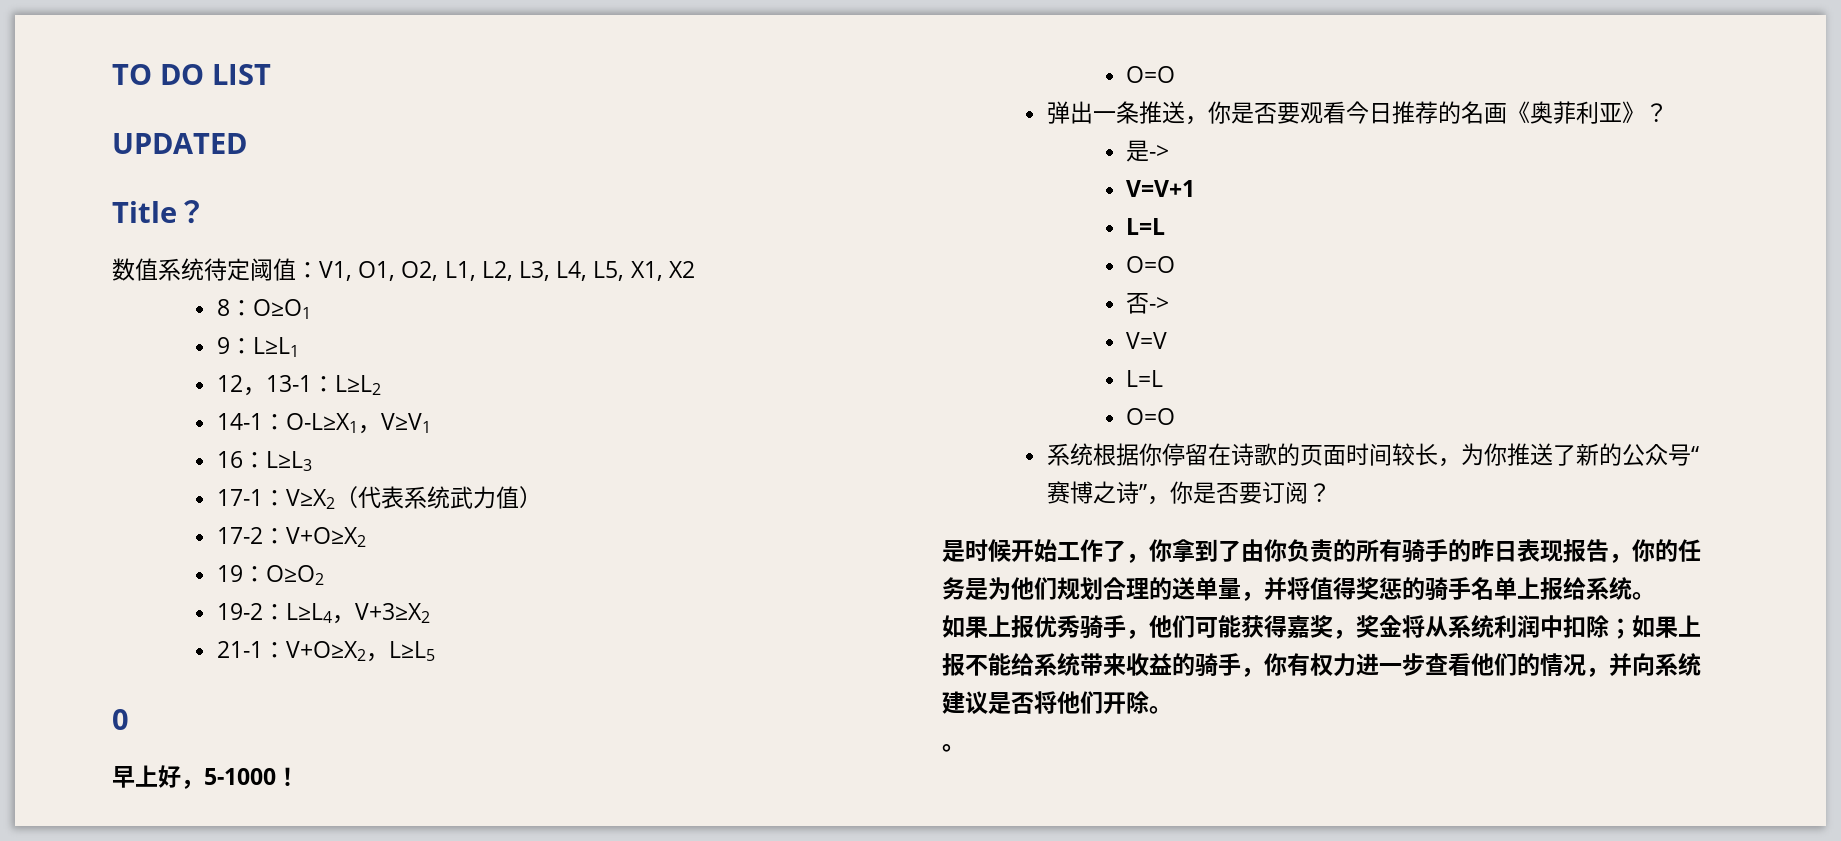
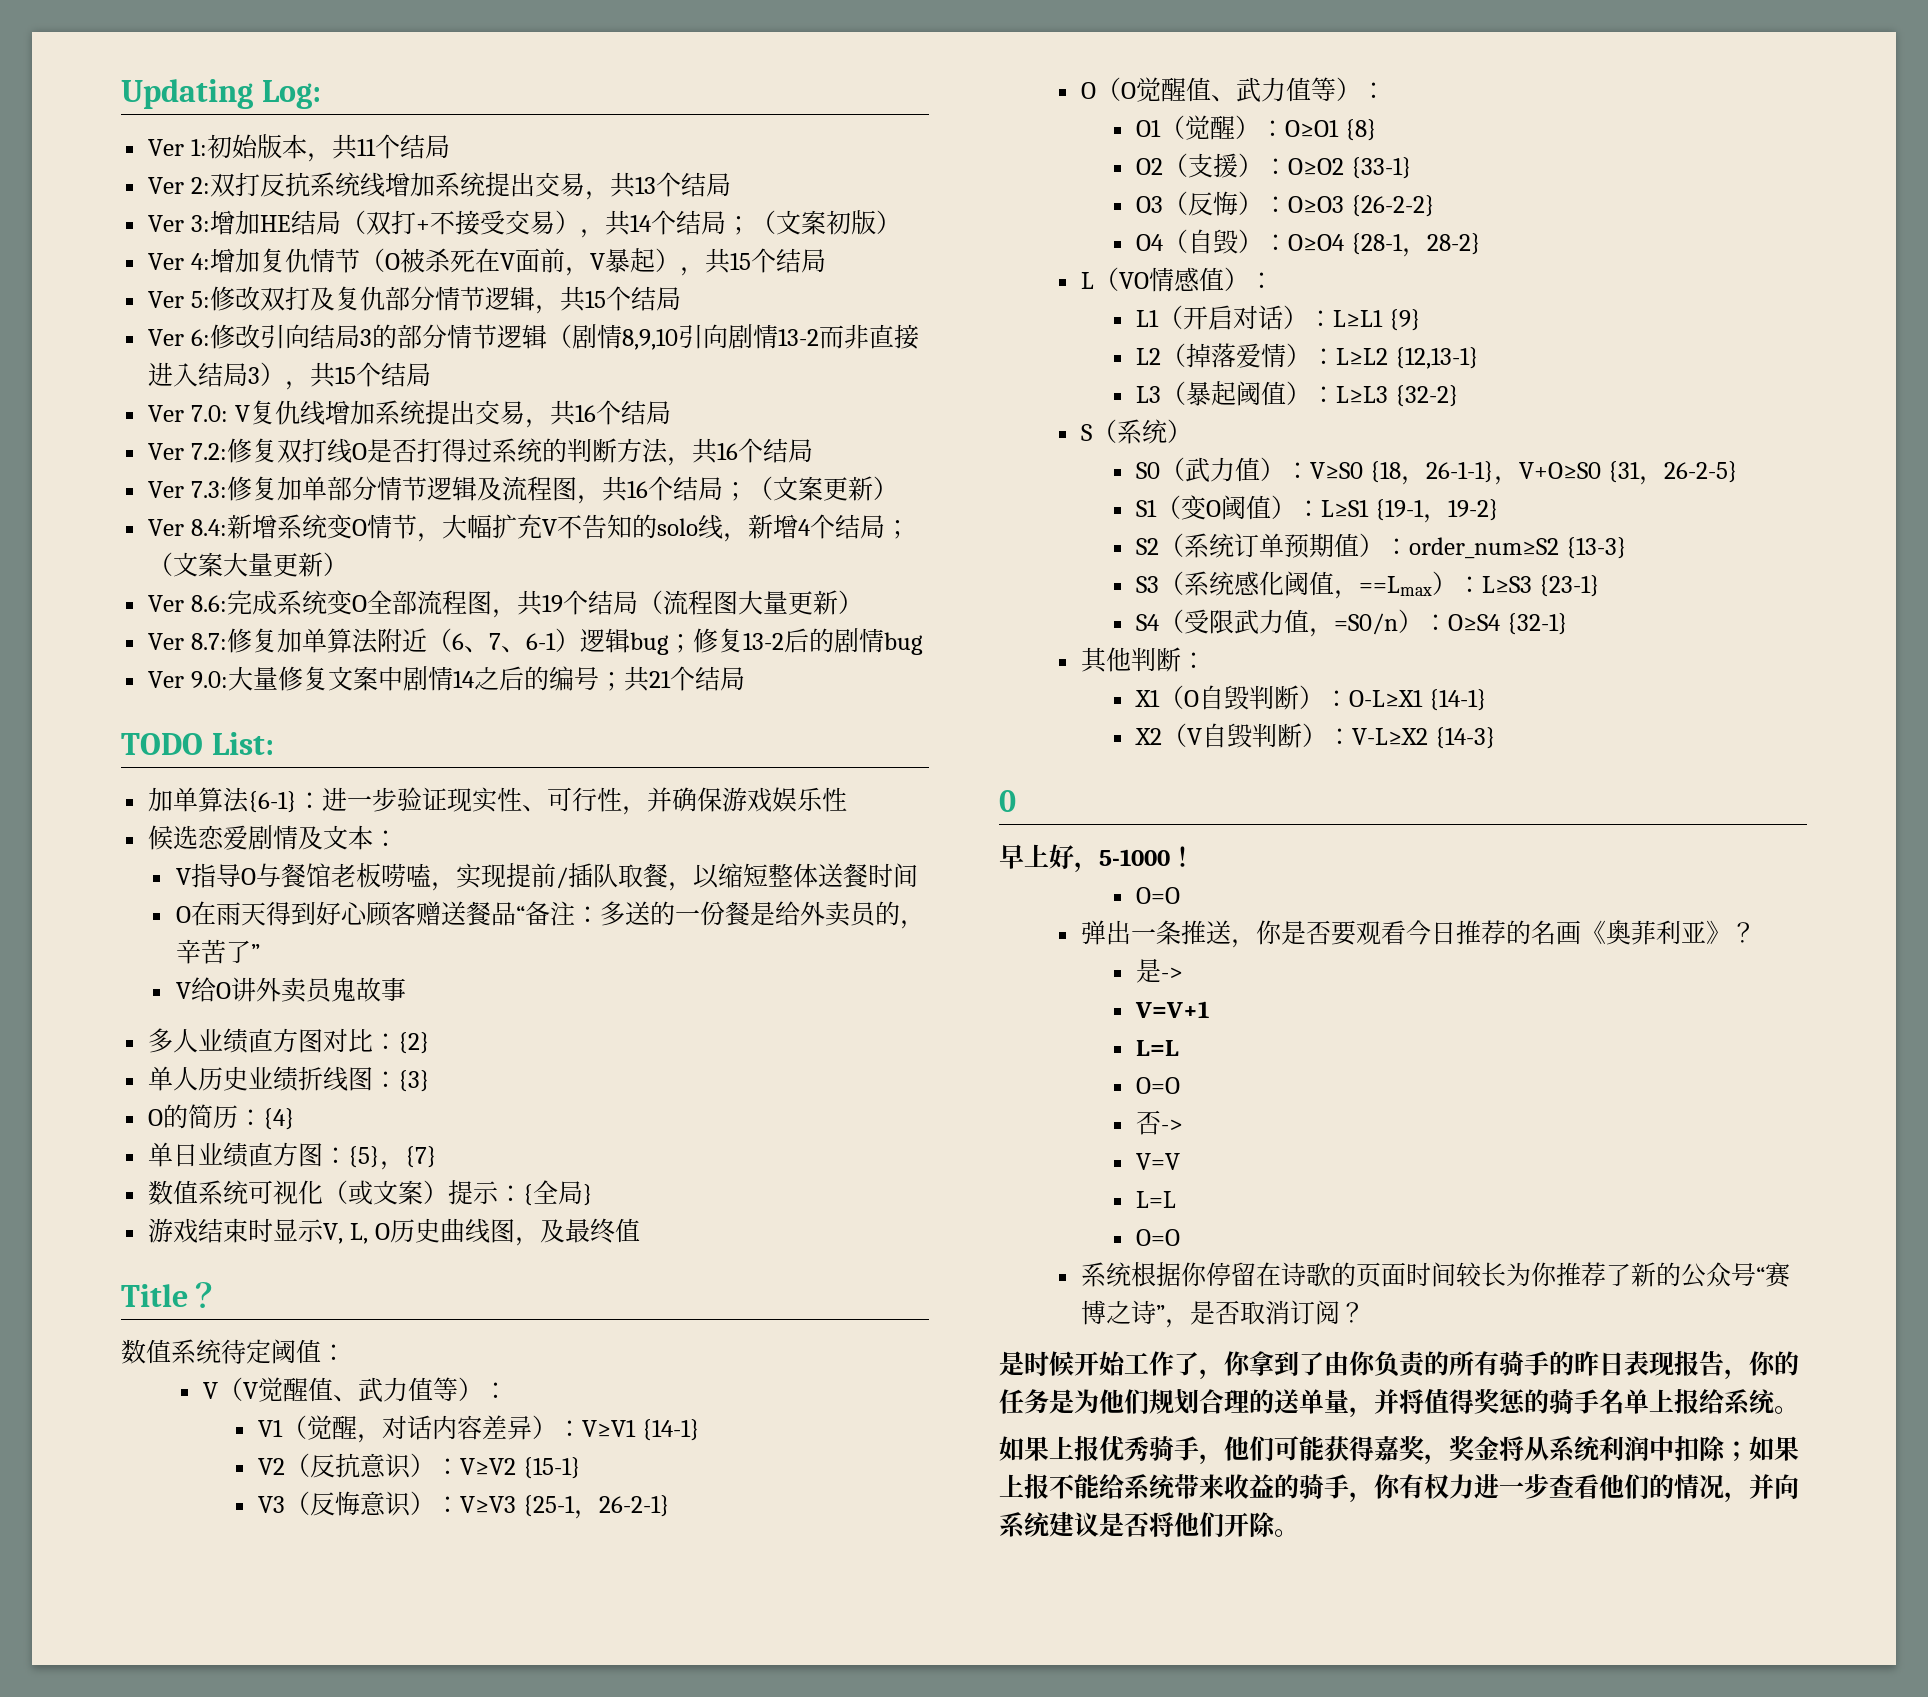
[112,64,271,85] [112,133,247,154] TO DO LIST // UPDATED -> [121,79,321,109] [148,134,451,162] [148,172,732,200] [148,210,902,238] [148,248,827,276] [148,286,682,314] [148,324,920,350] [148,362,432,390] [148,400,671,428] [148,438,814,466] [148,476,899,504] [148,514,911,542] [148,552,349,577] [148,590,864,618] [148,628,924,655] [148,666,746,692] [121,732,274,755] [148,787,848,815] [148,825,399,850] [175,863,918,891] [175,901,925,929] [175,939,260,964] [175,977,406,1003] [148,1028,431,1054] [148,1066,431,1092] [148,1104,296,1130] [148,1142,438,1170] [148,1180,594,1206] [148,1218,640,1246] Updating Log: // Ver 1:初始版本，共11个结局 // Ver 2:双打反抗系统线增加系统提出交易，共13个结局 // Ver 3:增加HE结局（双打+不接受交易），共14个结局；（文案初版） // Ver 4:增加复仇情节（O被杀死在V面前，V暴起），共15个结局 // Ver 5:修改双打及复仇部分情节逻辑，共15个结局 // Ver 6:修改引向结局3的部分情节逻辑（剧情8,9,10引向剧情13-2而非直接进入结局3），共15个结局 // Ver 7.0: V复仇线增加系统提出交易，共16个结局 // Ver 7.2:修复双打线O是否打得过系统的判断方法，共16个结局 // Ver 7.3:修复加单部分情节逻辑及流程图，共16个结局；（文案更新） // Ver 8.4:新增系统变O情节，大幅扩充V不告知的solo线，新增4个结局；（文案大量更新） // Ver 8.6:完成系统变O全部流程图，共19个结局（流程图大量更新） // Ver 8.7:修复加单算法附近（6、7、6-1）逻辑bug；修复13-2后的剧情bug // Ver 9.0:大量修复文案中剧情14之后的编号；共21个结局 // TODO List: // 加单算法{6-1}：进一步验证现实性、可行性，并确保游戏娱乐性 // 候选恋爱剧情及文本： // V指导O与餐馆老板唠嗑，实现提前/插队取餐，以缩短整体送餐时间 // O在雨天得到好心顾客赠送餐品“备注：多送的一份餐是给外卖员的，辛苦了” // V给O讲外卖员鬼故事 // 多人业绩直方图对比：{2} // 单人历史业绩折线图：{3} // O的简历：{4} // 单日业绩直方图：{5}，{7} // 数值系统可视化（或文案）提示：{全局} // 游戏结束时显示V, L, O历史曲线图，及最终值
[319,261,695,281] [216,299,311,319] [216,337,299,357] [216,375,381,396] [216,413,431,434] [216,451,312,471] [216,486,542,509] [216,527,366,547] [216,565,324,585] [216,603,430,624] [216,641,435,662] V1, O1, O2, L1, L2, L3, L4, L5, X1, X2 // 8：O≥O1 // 9：L≥L1 // 12，13-1：L≥L2 // 14-1：O-L≥X1，V≥V1 // 16：L≥L3 // 17-1：V≥X2（代表系统武力值） // 17-2：V+O≥X2 // 19：O≥O2 // 19-2：L≥L4，V+3≥X2 // 21-1：V+O≥X2，L≥L5 -> [203,1377,509,1403] [258,1415,700,1443] [258,1453,581,1479] [258,1491,670,1519] [1081,77,1387,103] [1136,115,1377,141] [1136,153,1412,179] [1136,191,1435,217] [1136,229,1481,257] [1081,267,1275,292] [1136,305,1421,331] [1136,343,1479,369] [1136,381,1459,407] [1081,419,1193,444] [1136,457,1738,485] [1136,495,1499,523] [1136,533,1627,559] [1136,571,1600,599] [1136,609,1568,637] [1081,647,1207,673] [1135,685,1487,711] [1135,723,1496,749] // V（V觉醒值、武力值等）： // V1（觉醒，对话内容差异）：V≥V1 {14-1} // V2（反抗意识）：V≥V2 {15-1} // V3（反悔意识）：V≥V3 {25-1，26-2-1} // O（O觉醒值、武力值等）： // O1（觉醒）：O≥O1 {8} // O2（支援）：O≥O2 {33-1} // O3（反悔）：O≥O3 {26-2-2} // O4（自毁）：O≥O4 {28-1，28-2} // L（VO情感值）： // L1（开启对话）：L≥L1 {9} // L2（掉落爱情）：L≥L2 {12,13-1} // L3（暴起阈值）：L≥L3 {32-2} // S（系统） // S0（武力值）：V≥S0 {18，26-1-1}，V+O≥S0 {31，26-2-5} // S1（变O阈值）：L≥S1 {19-1，19-2} // S2（系统订单预期值）：order_num≥S2 {13-3} // S3（系统感化阈值，==Lmax）：L≥S3 {23-1} // S4（受限武力值，=S0/n）：O≥S4 {32-1} // 其他判断： // X1（O自毁判断）：O-L≥X1 {14-1} // X2（V自毁判断）：V-L≥X2 {14-3}
[1437,443,1553,467] ，为你推送 -> [1506,1262,1607,1287] 为你推荐
[1169,481,1262,504] 你是否要 -> [1190,1300,1291,1325] 是否取消
[942,744,965,752] // 。 -> (1299, 1533) none

